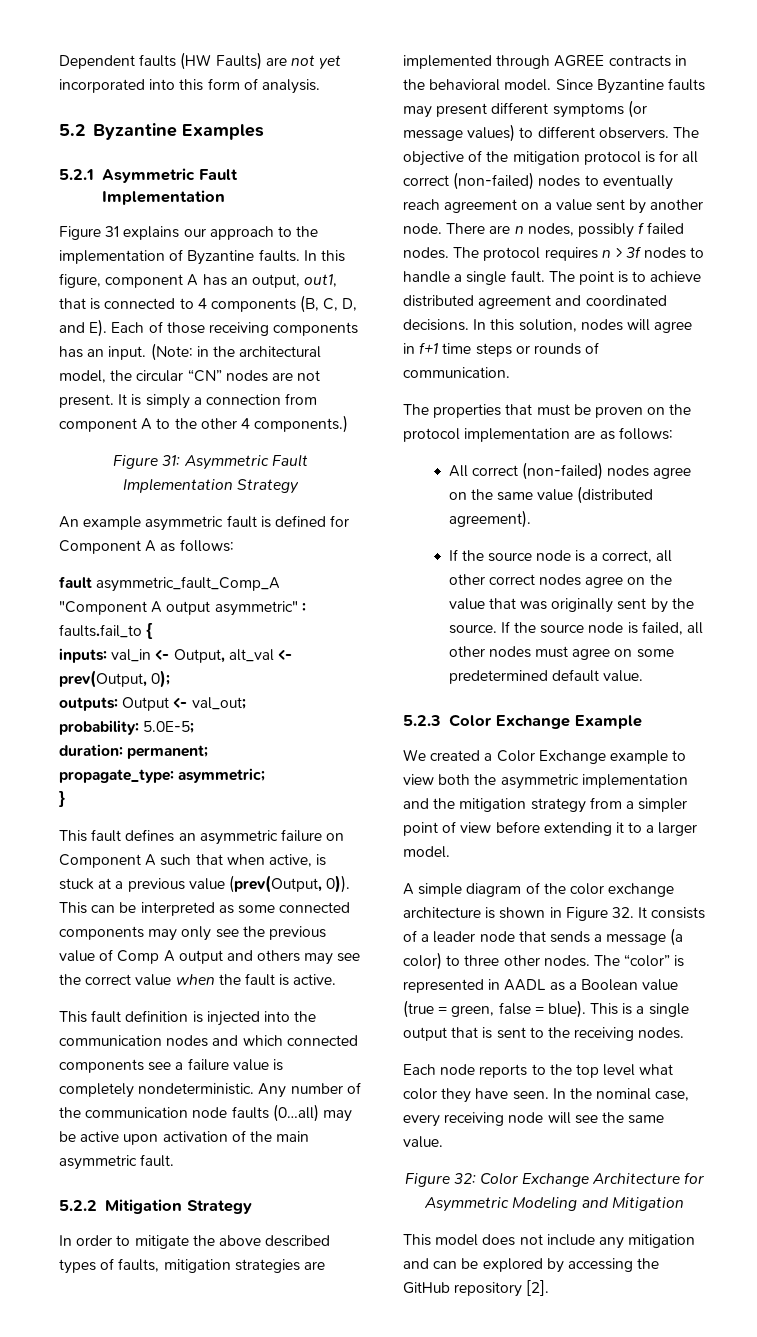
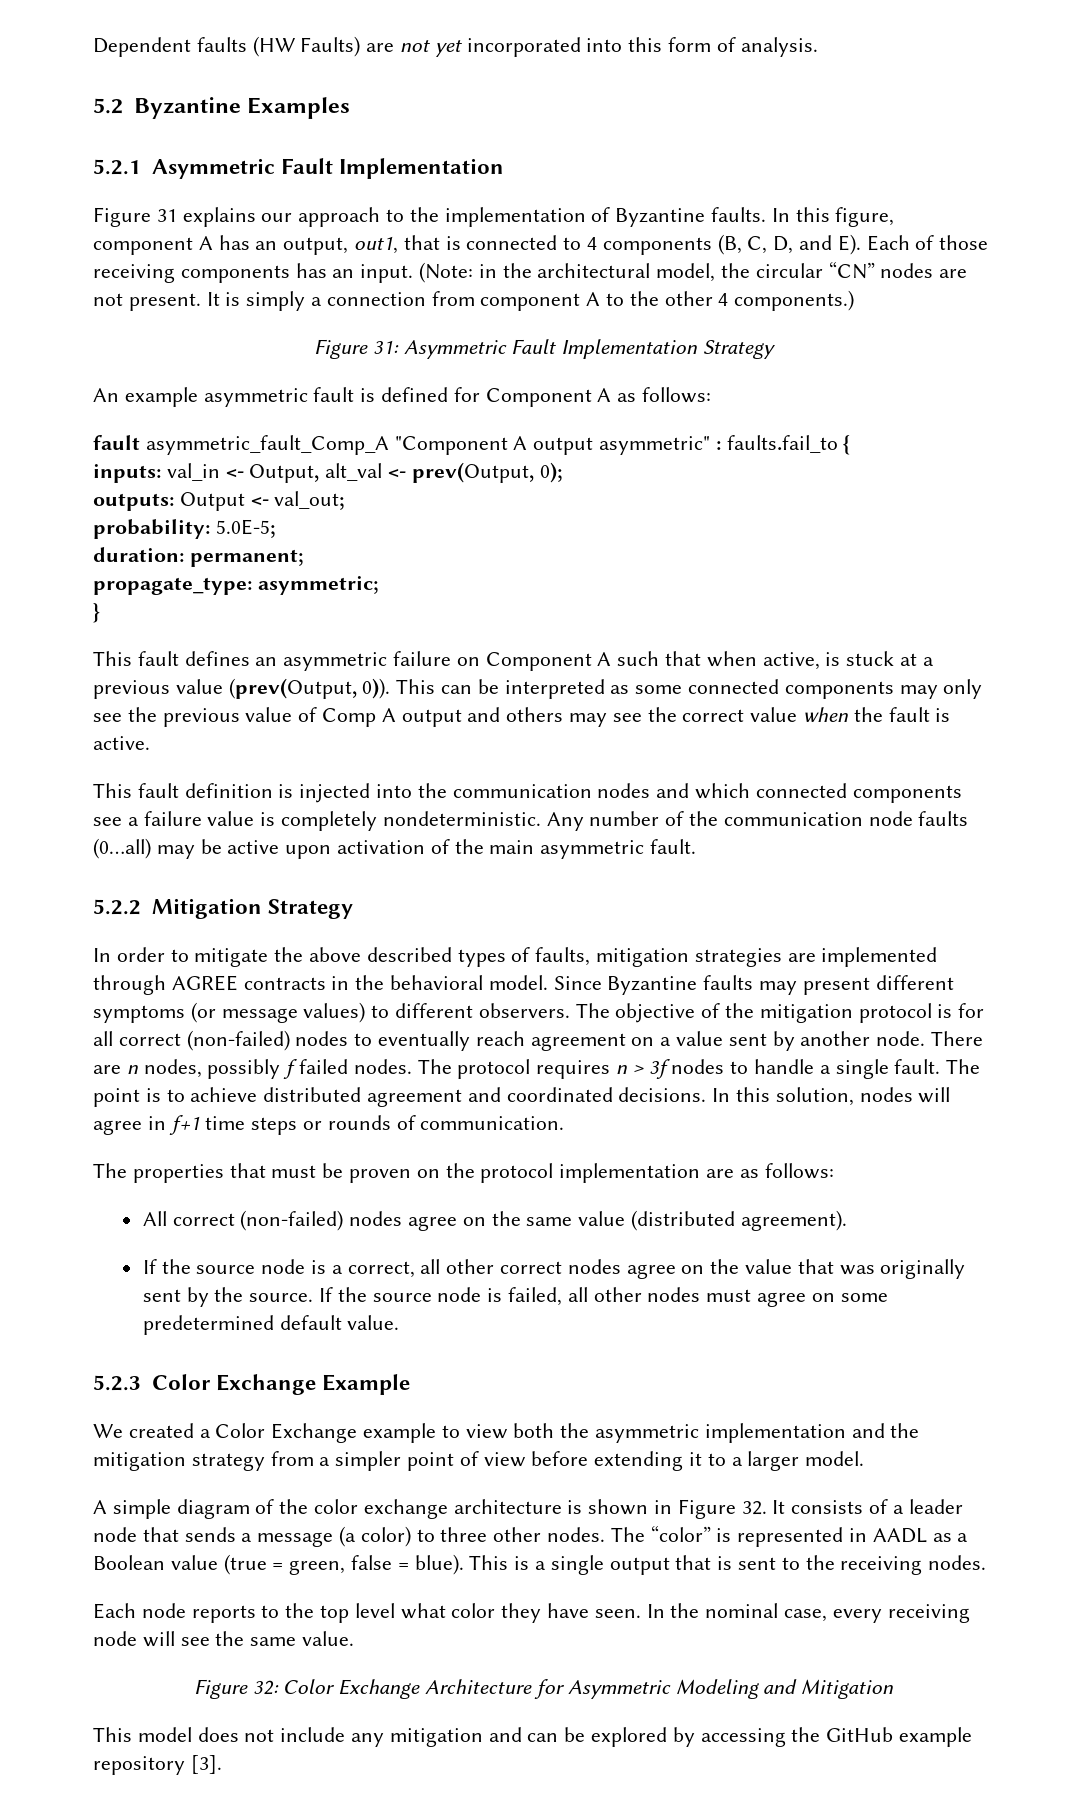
[454,1280,550,1297] repository [2]. -> [899,1727,973,1747] [93,1755,222,1775] example repository [3].

